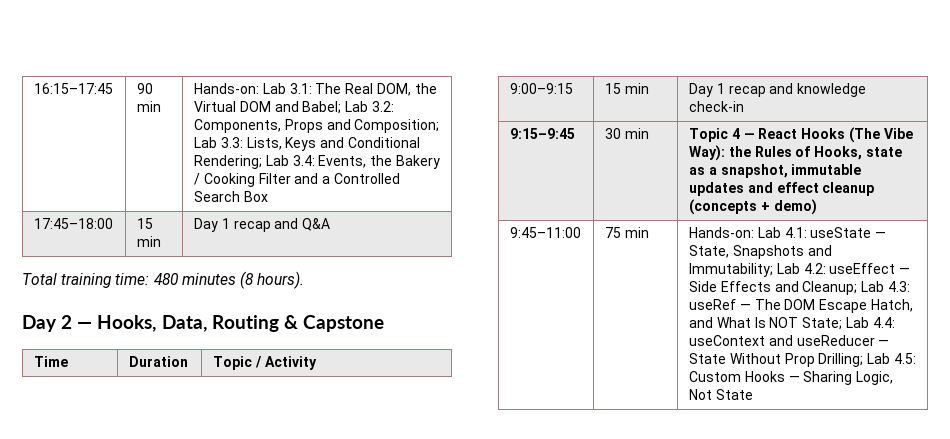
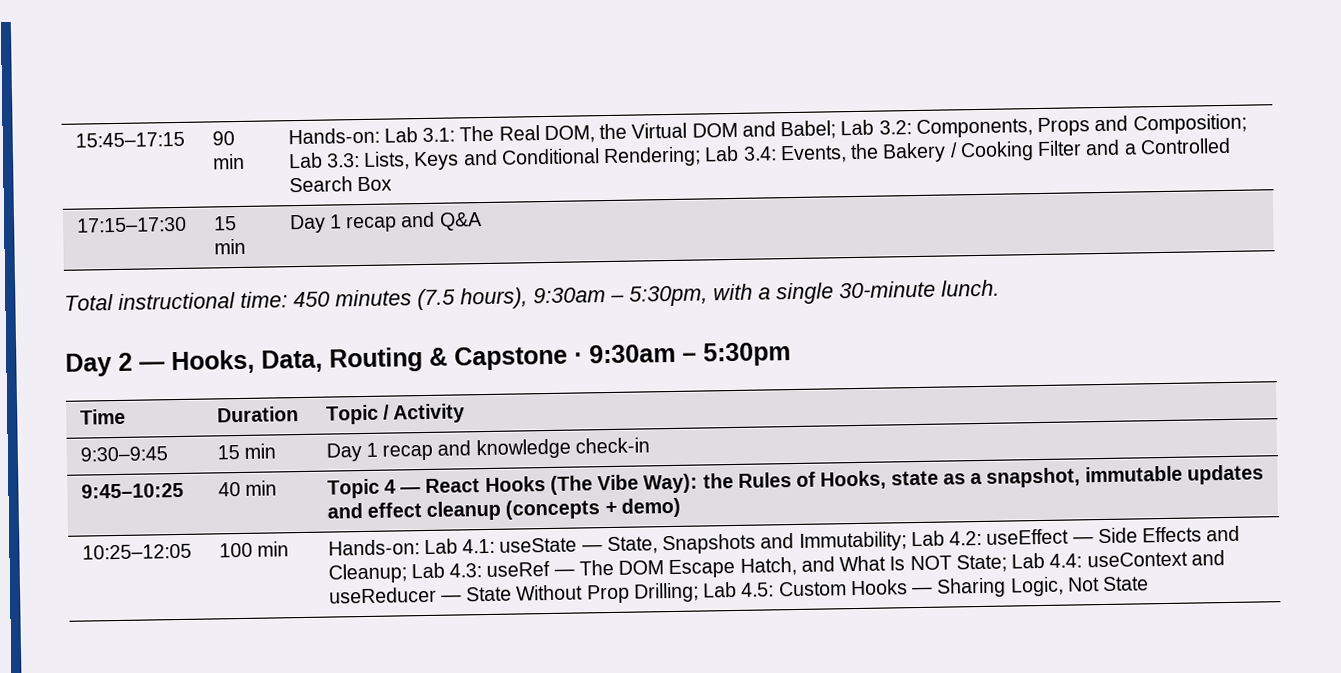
[33,83,113,94] 16:15–17:45 -> [74,131,185,148] 15:45–17:15
[33,218,113,229] 17:45–18:00 -> [76,216,187,233] 17:15–17:30
[61,271,305,289] training time: 480 minutes (8 hours). -> [118,279,1000,311] instructional time: 450 minutes (7.5 hours), 9:30am – 5:30pm, with a single 30-minute lunch.
(384, 323) none -> [574,342,791,367] · 9:30am – 5:30pm
[509,83,573,94] 9:00–9:15 -> [79,446,168,462] 9:30–9:45
[509,128,575,139] [604,128,621,139] 9:15–9:45 | 30 -> [80,482,184,499] [217,482,241,497] 9:45–10:25 | 40
[509,227,581,238] [604,227,621,238] 9:45–11:00 | 75 -> [81,543,192,560] [218,542,253,558] 10:25–12:05 | 100

